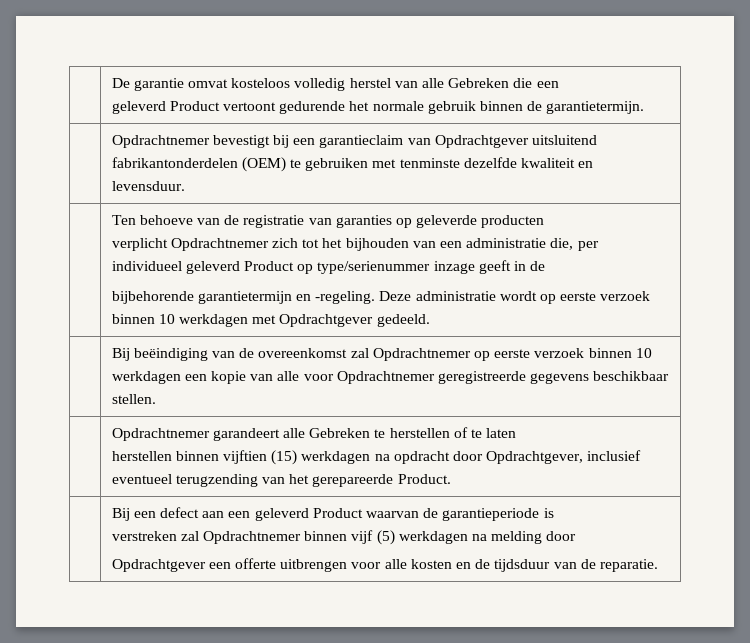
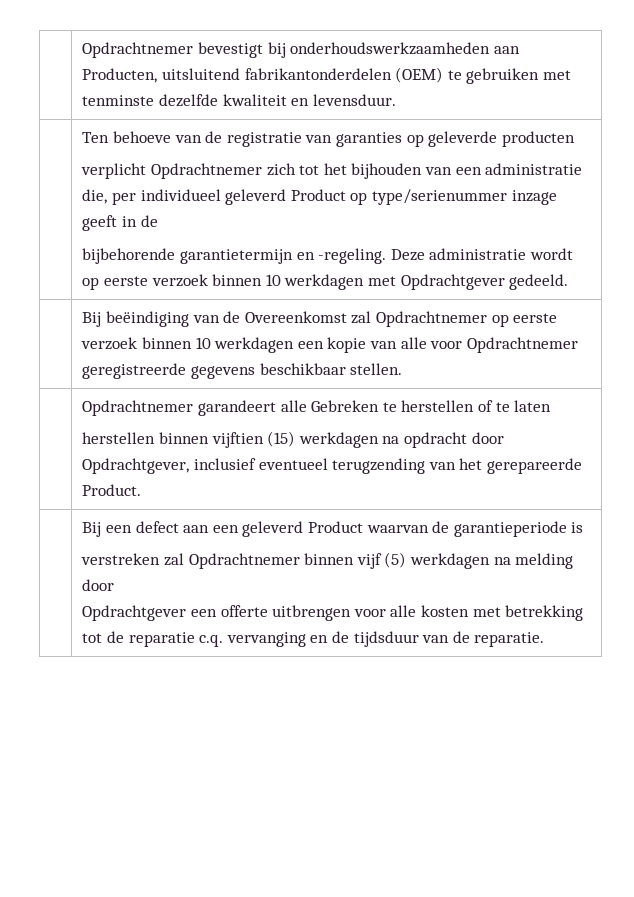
[111,78,559,91] [111,101,645,114] | De garantie omvat kosteloos volledig herstel van alle Gebreken die een // geleverd Product vertoont gedurende het normale gebruik binnen de garantietermijn. // -> (82, 50) none
[293,135,529,148] een garantieclaim van Opdrachtgever -> [290,42,520,55] [82,68,158,83] onderhoudswerkzaamheden aan Producten,
[258,348,348,358] overeenkomst -> [244,311,347,323] Overeenkomst
(452, 564) none -> [472,605,584,621] [82,631,306,647] met betrekking tot de reparatie c.q. vervanging

